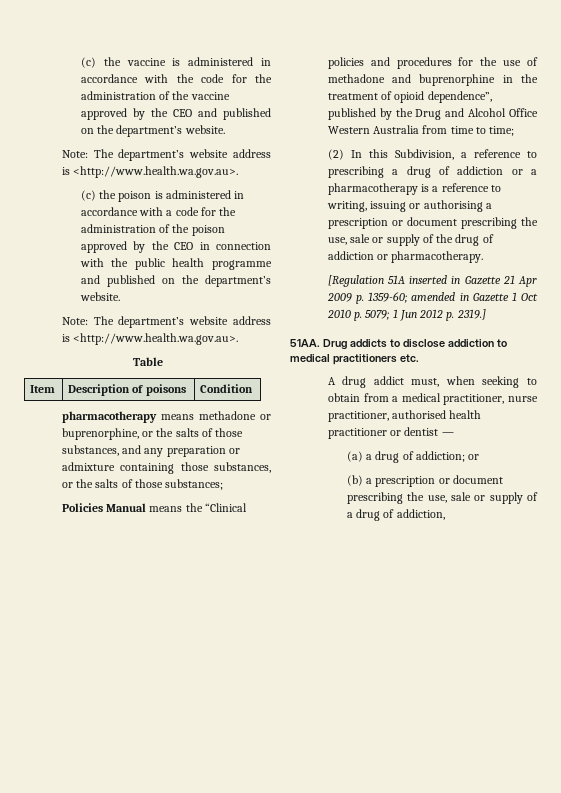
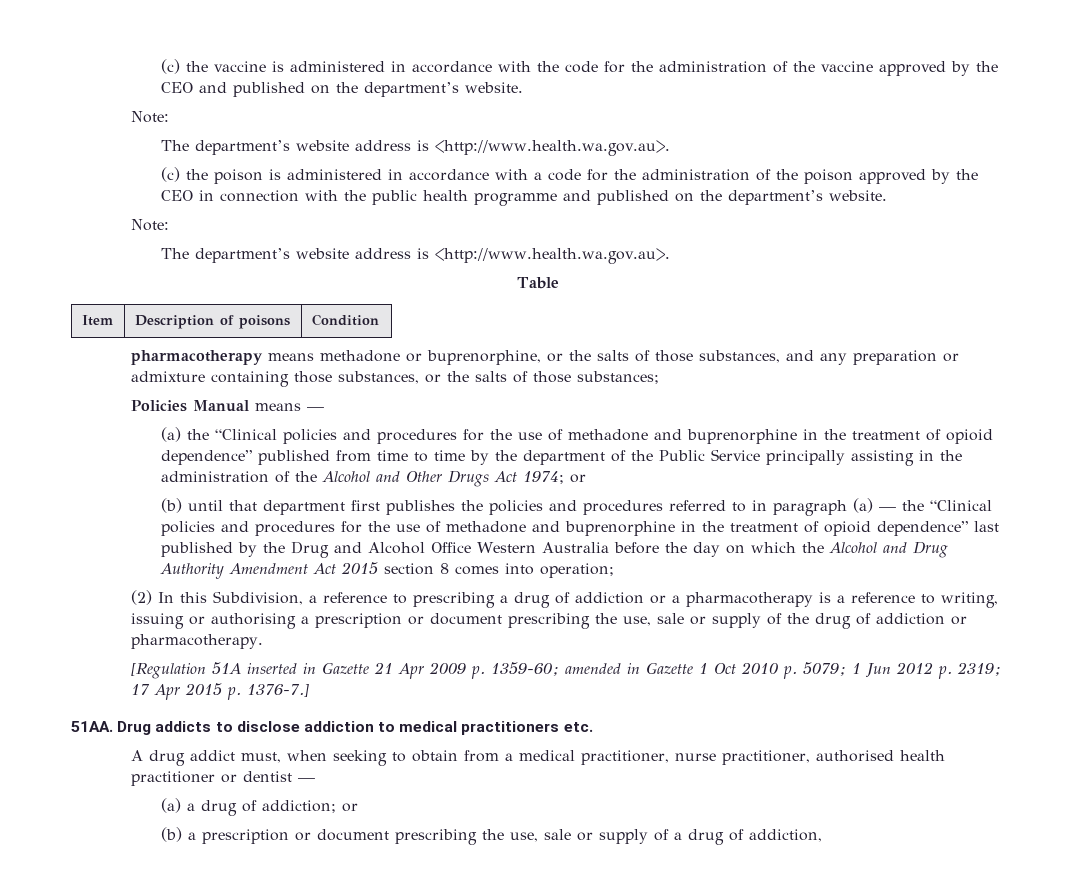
(88, 154) none -> (170, 117) //
(88, 321) none -> (170, 225) //
(183, 509) none -> [307,407,325,411] [161,427,182,442] — // (a)
[427,91,492,103] dependence”, -> [161,449,963,466] [161,470,587,487] [161,498,993,516] [161,521,1000,536] dependence” published from time to time by the department of the Public Service principally assisting in the administration of the Alcohol and Other Drugs Act 1974; or // (b) until that department first publishes the policies and procedures referred to in paragraph (a) — the “Clinical policies and procedures for the use of methadone and buprenorphine in the treatment of opioid dependence” last
[422,125,515,136] from time to time; -> [614,541,949,558] [160,562,615,579] before the day on which the Alcohol and Drug Authority Amendment Act 2015 section 8 comes into operation;
[456,309,486,320] 2319.] -> [957,662,1002,676] [131,683,310,700] 2319; 17 Apr 2015 p. 1376-7.]

